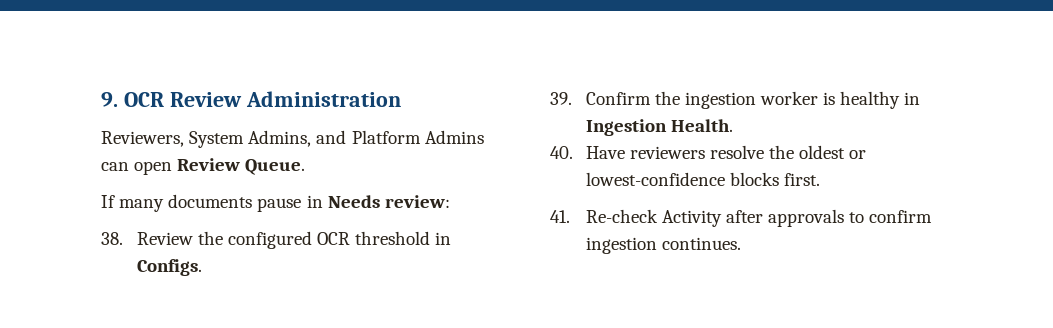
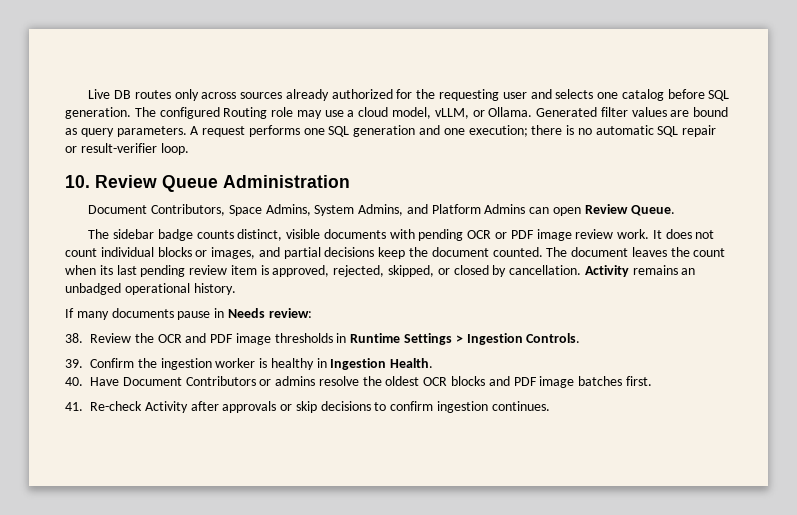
[101,91,401,107] [101,131,184,147] 9. OCR Review Administration // Reviewers, -> [88,89,730,101] [65,107,729,119] [65,125,717,137] [65,143,189,155] [65,175,350,192] [88,204,311,216] Live DB routes only across sources already authorized for the requesting user and selects one catalog before SQL generation. The configured Routing role may use a cloud model, vLLM, or Ollama. Generated filter values are bound as query parameters. A request performs one SQL generation and one execution; there is no automatic SQL repair or result-verifier loop. // 10. Review Queue Administration // Document Contributors, Space Admins,
(306, 167) none -> [88,229,715,241] [65,247,726,259] [65,265,696,277] [65,283,236,295] // The sidebar badge counts distinct, visible documents with pending OCR or PDF image review work. It does not count individual blocks or images, and partial decisions keep the document counted. The document leaves the count when its last pending review item is approved, rejected, skipped, or closed by cancellation. Activity remains an unbadged operational history.
[227,231,452,249] [136,259,202,276] configured OCR threshold in Configs. -> [157,333,581,345] OCR and PDF image thresholds in Runtime Settings > Ingestion Controls.
[629,145,867,159] [585,172,779,186] reviewers resolve the oldest or lowest-confidence blocks -> [122,376,623,388] Document Contributors or admins resolve the oldest OCR blocks and PDF image batches
(845, 218) none -> [280,401,371,413] or skip decisions

